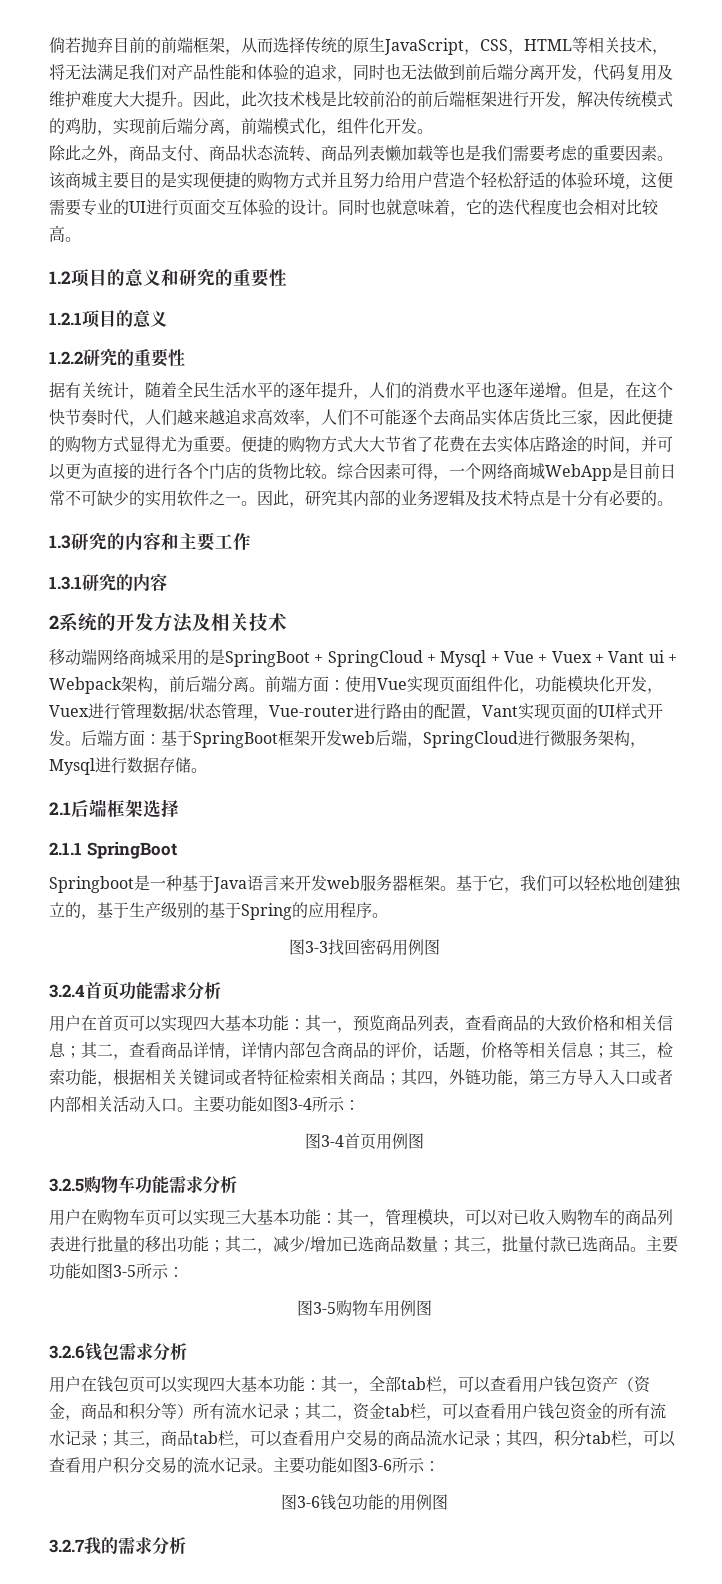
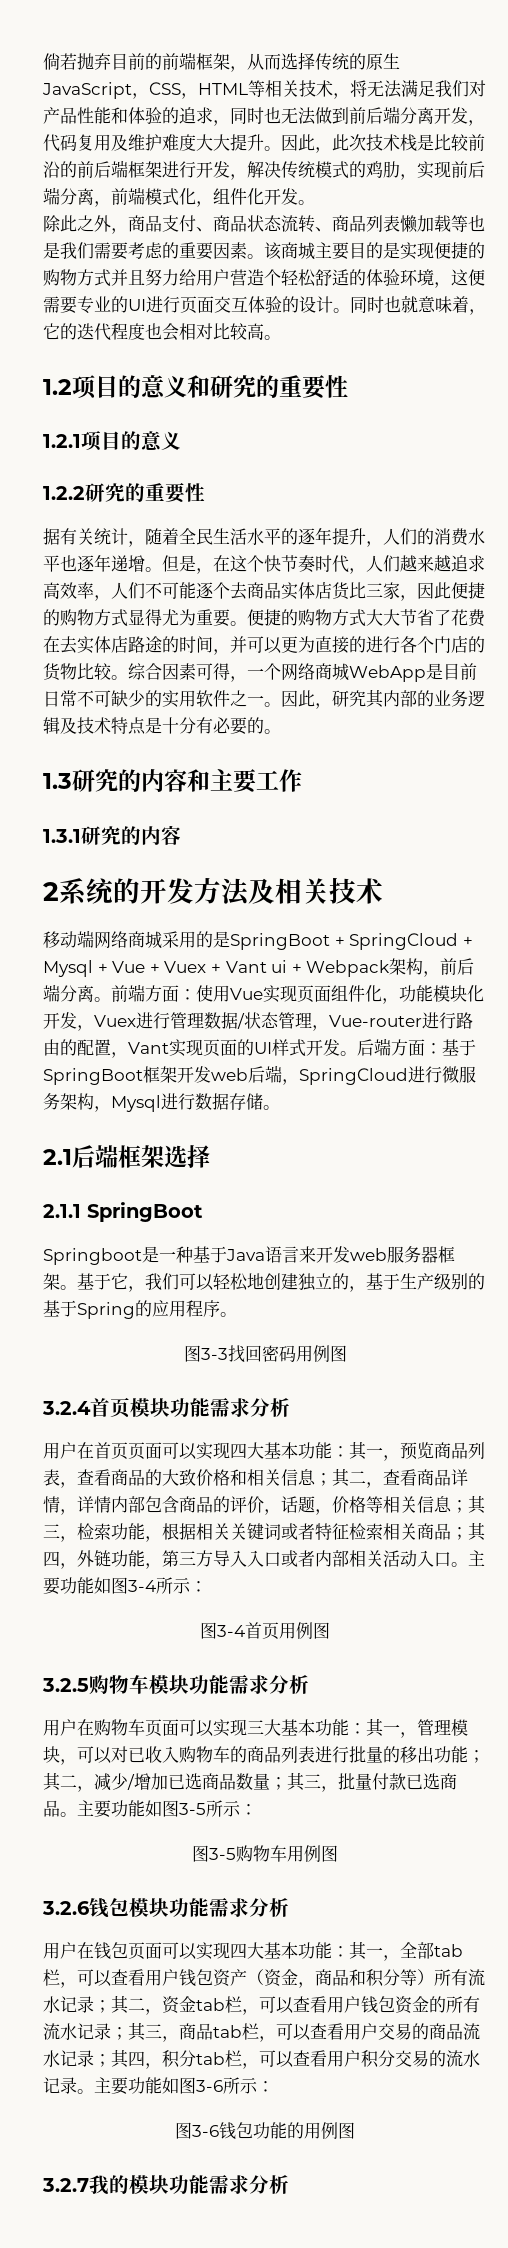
(119, 990) none -> [130,1398,170,1417] 模块
(129, 1023) none -> [128,1442,162,1460] 页面
(135, 1184) none -> [149,1675,189,1694] 模块
(161, 1217) none -> [162,1719,179,1736] 面
(119, 1351) none -> [129,1898,209,1917] 模块功能
(145, 1384) none -> [145,1942,162,1959] 面
(118, 1545) none -> [129,2175,209,2194] 模块功能

